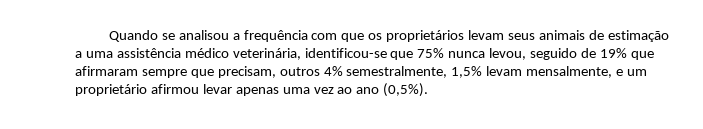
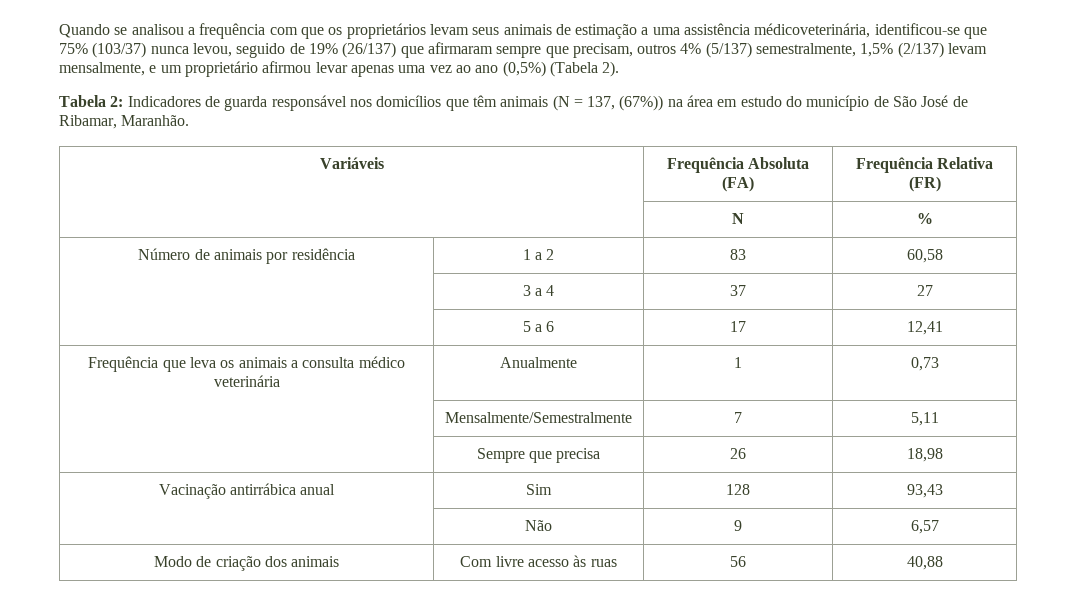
[184,48,301,60] médico veterinária, -> [754,23,871,38] médicoveterinária,
(445, 53) none -> [92,42,147,58] (103/37)
(627, 53) none -> [342,42,397,58] (26/137)
(343, 71) none -> [705,42,752,58] (5/137)
(483, 72) none -> [897,42,944,58] (2/137)
[383,83,429,97] (0,5%). -> [502,61,620,77] [59,95,968,111] [59,115,190,129] [319,157,384,169] [666,157,810,173] [722,176,754,192] [855,157,994,173] [908,176,941,192] [732,213,744,224] [916,213,933,224] [138,248,355,264] [522,249,555,260] [730,249,746,260] [906,249,943,263] [522,285,555,296] [730,285,746,296] [916,285,933,296] [522,321,555,332] [730,321,746,332] [906,321,943,335] [88,356,405,372] [213,375,280,387] [500,357,577,368] [734,357,742,368] [910,357,939,371] [445,412,632,423] [734,412,742,423] [910,412,939,426] [476,448,601,463] [730,448,746,459] [906,448,943,462] [158,483,336,499] [526,484,552,495] [726,484,750,495] [906,484,943,498] [525,520,552,531] [734,520,742,531] [910,520,939,534] [153,556,340,571] [460,555,617,567] [730,556,746,567] [906,556,943,570] (0,5%) (Tabela 2). // Tabela 2: Indicadores de guarda responsável nos domicílios que têm animais (N = 137, (67%)) na área em estudo do município de São José de Ribamar, Maranhão. // Variáveis | Frequência Absoluta (FA) | Frequência Relativa (FR) // | N | % // Número de animais por residência | 1 a 2 | 83 | 60,58 // | 3 a 4 | 37 | 27 // | 5 a 6 | 17 | 12,41 // Frequência que leva os animais a consulta médico veterinária | Anualmente | 1 | 0,73 // | Mensalmente/Semestralmente | 7 | 5,11 // | Sempre que precisa | 26 | 18,98 // Vacinação antirrábica anual | Sim | 128 | 93,43 // | Não | 9 | 6,57 // Modo de criação dos animais | Com livre acesso às ruas | 56 | 40,88

